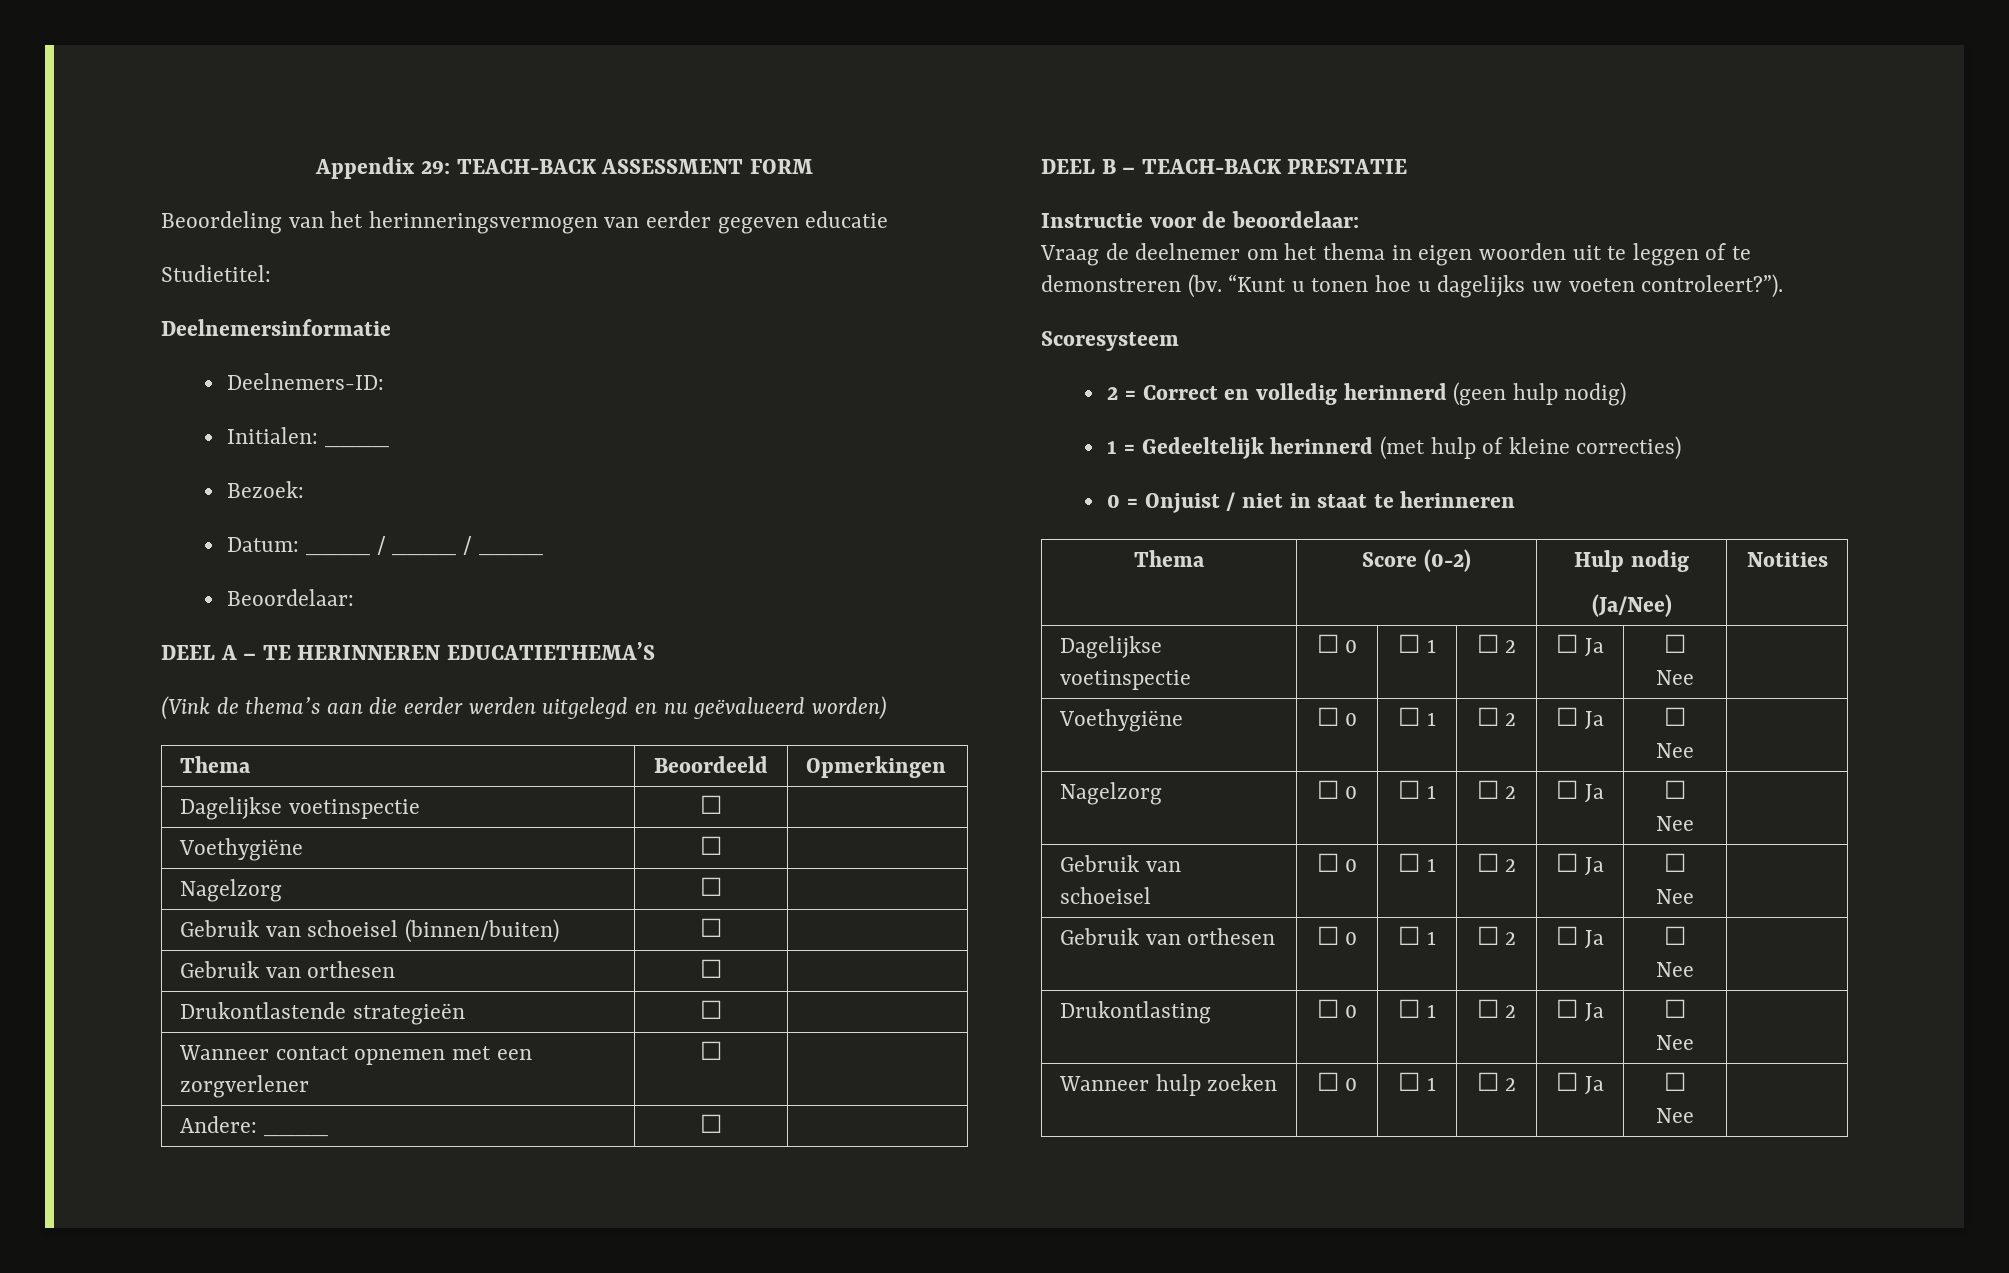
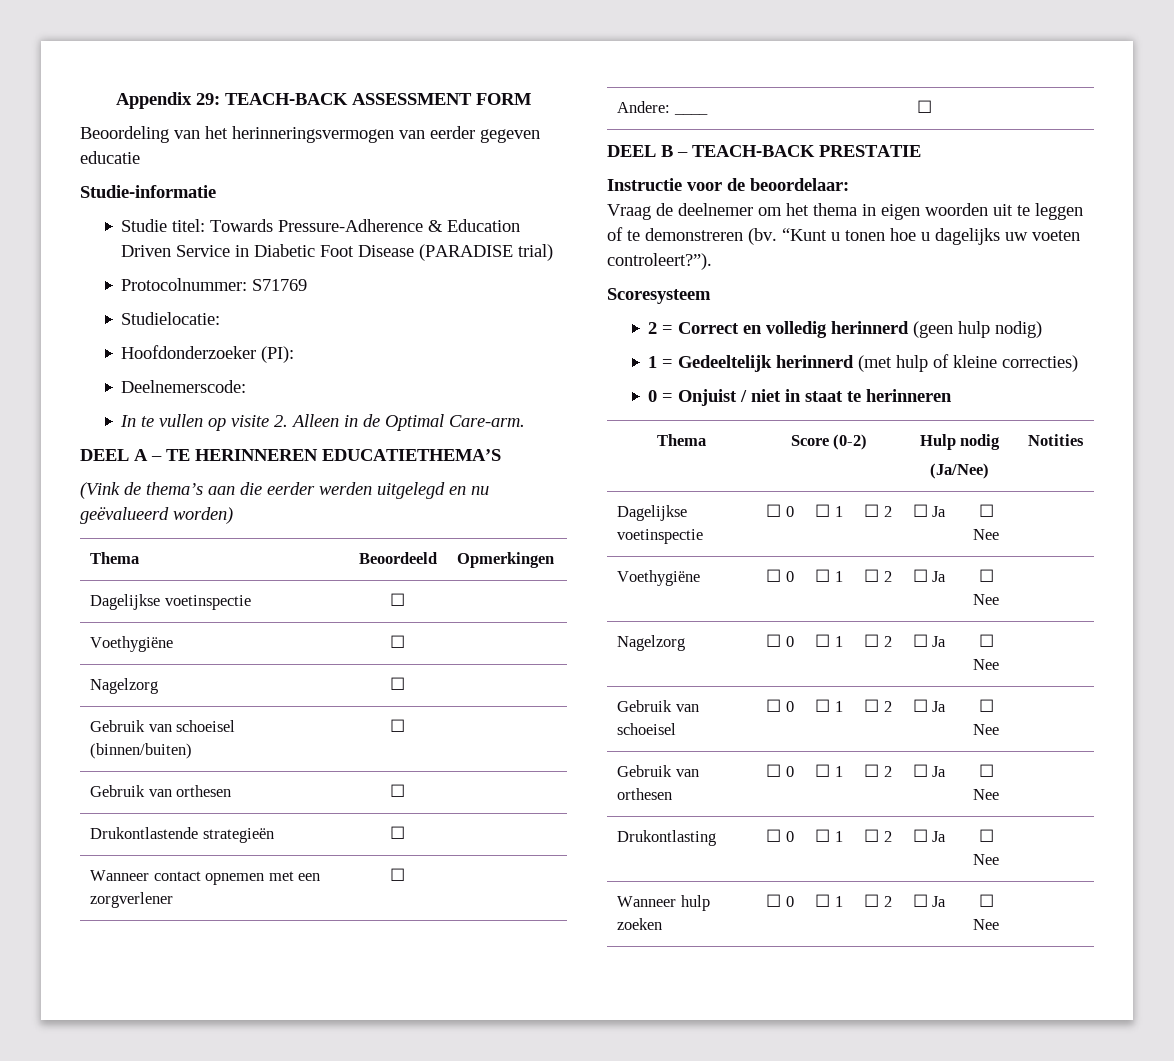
[161,265,271,282] [161,319,391,336] [227,373,385,390] [227,427,319,444] [325,444,390,448] [227,481,305,498] [227,537,300,552] [306,536,543,556] [227,589,355,606] Studietitel: // Deelnemersinformatie // Deelnemers-ID: // Initialen: ____ // Bezoek: // Datum: ____ / ____ / ____ // Beoordelaar: -> [80,185,216,198] [121,219,521,232] [121,244,554,261] [121,278,308,291] [121,312,221,325] [121,345,295,363] [121,380,247,393] [120,414,526,431] Studie-informatie // Studie titel: Towards Pressure-Adherence & Education Driven Service in Diabetic Foot Disease (PARADISE trial) // Protocolnummer: S71769 // Studielocatie: // Hoofdonderzoeker (PI): // Deelnemerscode: // In te vullen op visite 2. Alleen in de Optimal Care-arm.

